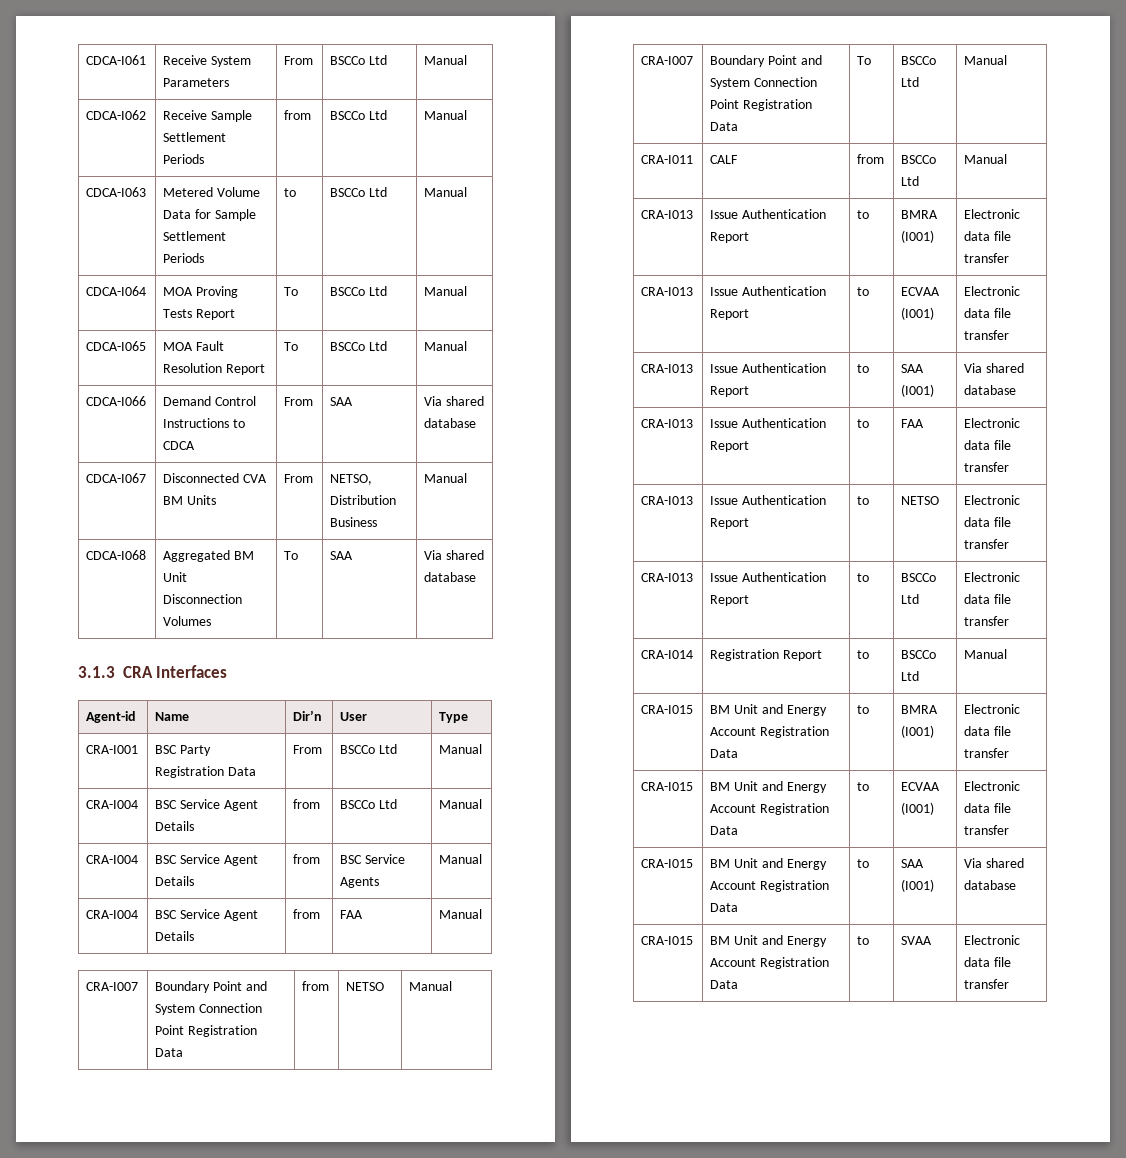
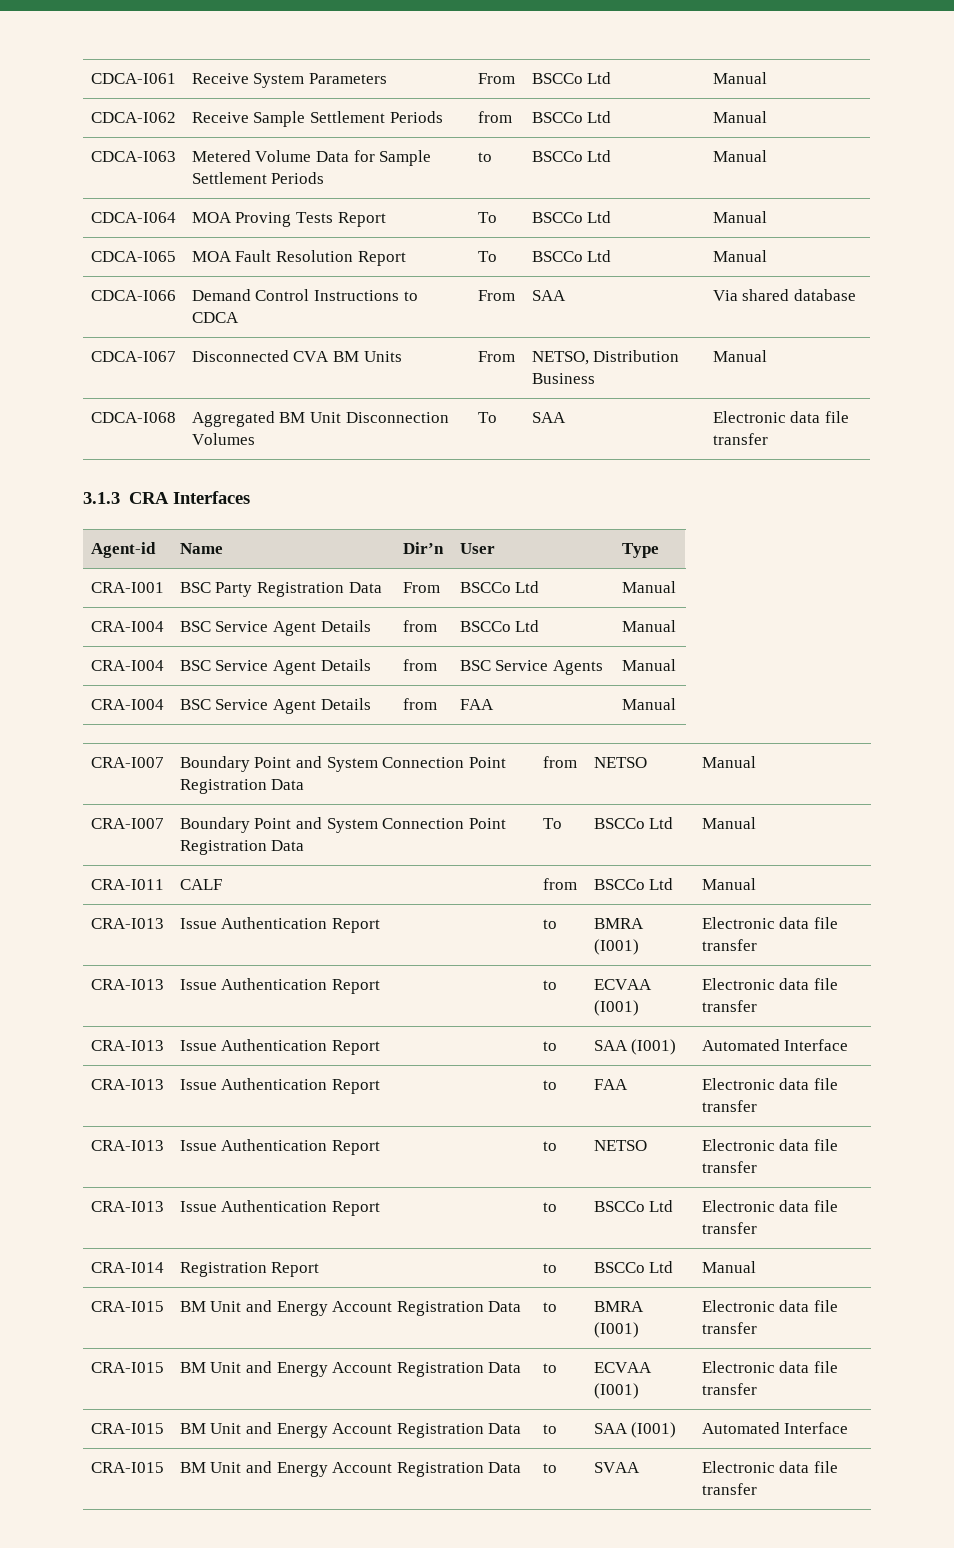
[424,550,485,560] [424,572,477,582] Via shared database -> [712,411,850,423] [712,433,768,445] Electronic data file transfer
[964,363,1025,373] [964,385,1017,395] Via shared database -> [701,1039,849,1051] Automated Interface
[964,858,1025,868] [964,880,1017,890] Via shared database -> [701,1422,849,1434] Automated Interface

